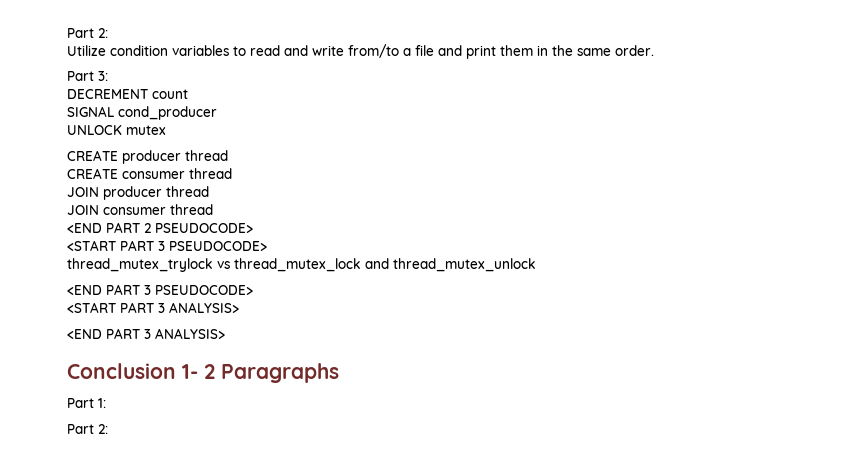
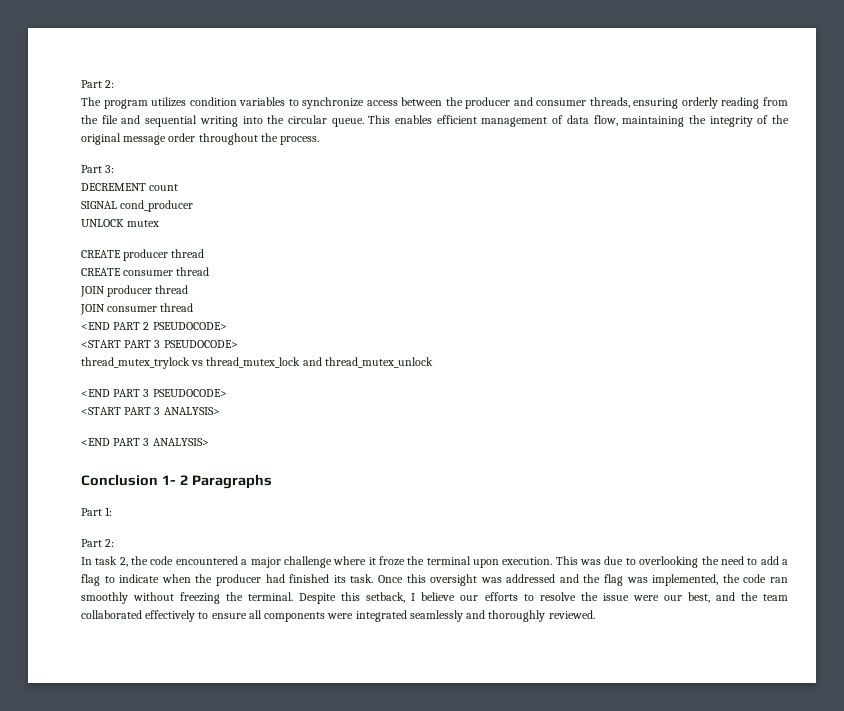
[67,28,108,38] [67,44,654,59] Part 2: // Utilize condition variables to read and write from/to a file and print them in the same order. -> [81,80,115,88] [81,97,788,109] [81,115,790,127] [81,133,320,145] Part 2: // The program utilizes condition variables to synchronize access between the producer and consumer threads, ensuring orderly reading from the file and sequential writing into the circular queue. This enables efficient management of data flow, maintaining the integrity of the original message order throughout the process.
(108, 429) none -> [81,556,789,568] [81,574,788,586] [81,592,788,604] [81,610,595,622] // In task 2, the code encountered a major challenge where it froze the terminal upon execution. This was due to overlooking the need to add a flag to indicate when the producer had finished its task. Once this oversight was addressed and the flag was implemented, the code ran smoothly without freezing the terminal. Despite this setback, I believe our efforts to resolve the issue were our best, and the team collaborated effectively to ensure all components were integrated seamlessly and thoroughly reviewed.

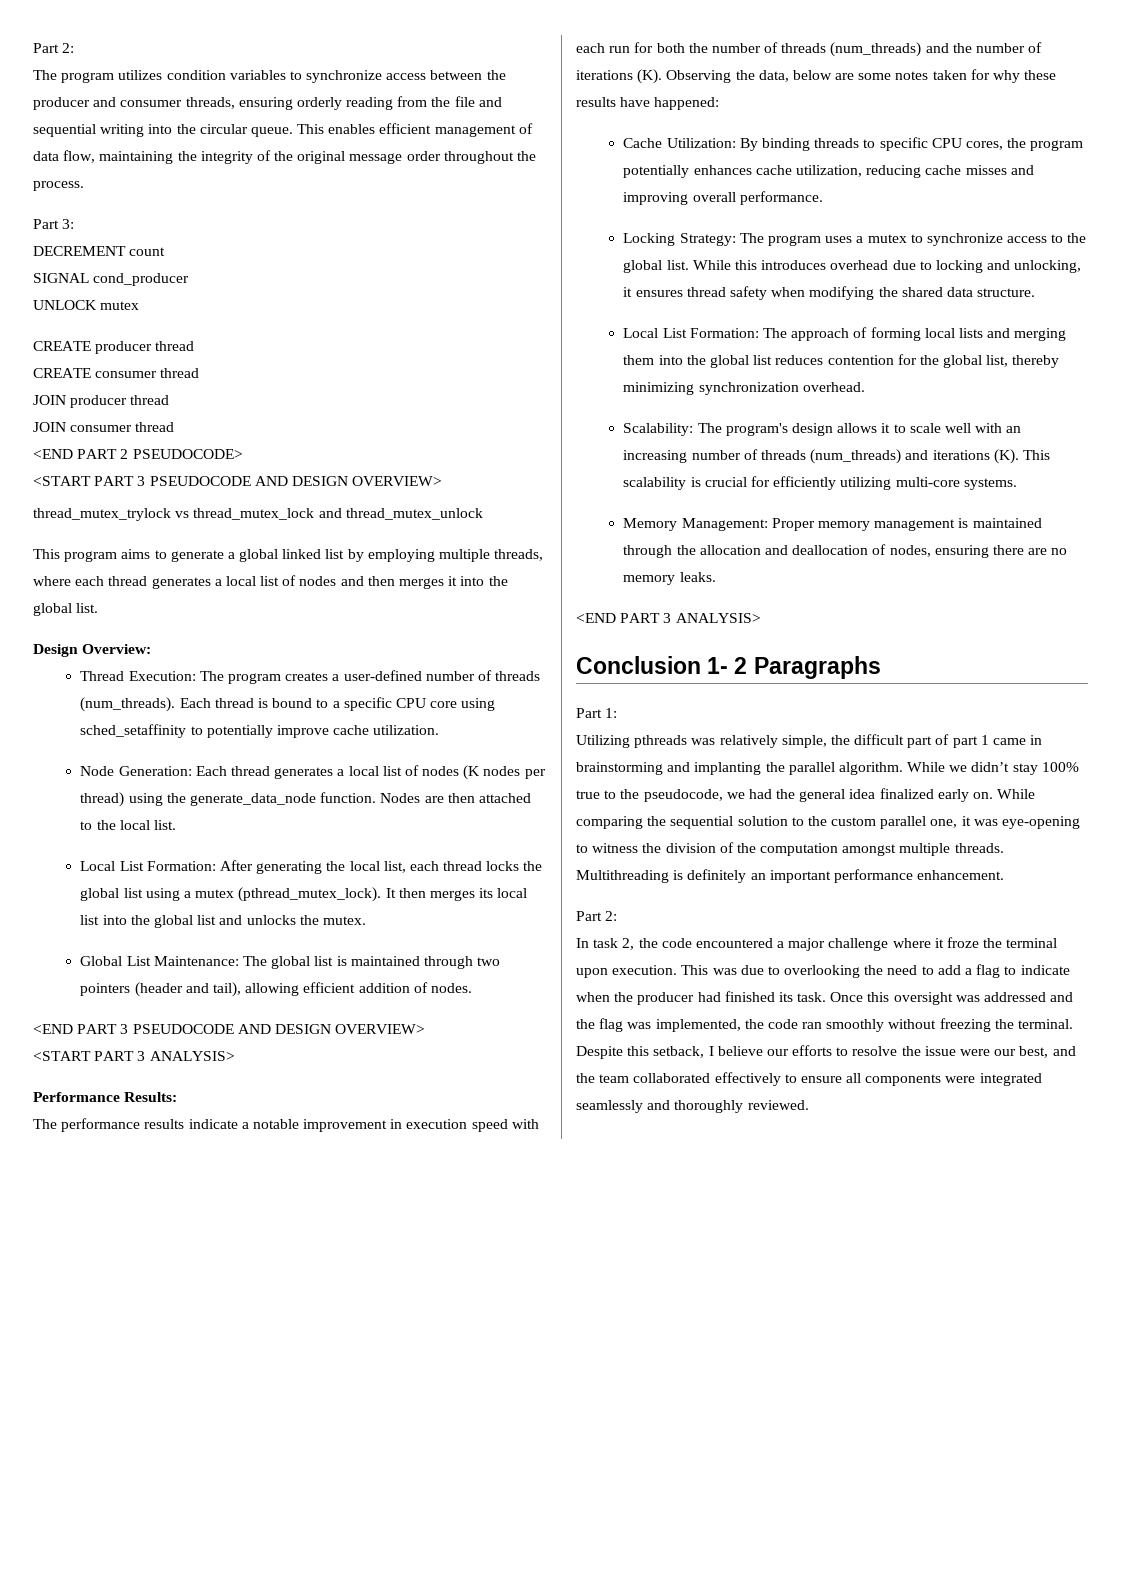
[163,340,238,348] PSEUDOCODE> -> [149,476,443,486] PSEUDOCODE AND DESIGN OVERVIEW>
[81,389,227,397] // <END PART 3 PSEUDOCODE> -> [33,549,544,562] [33,575,508,589] [33,603,99,616] [33,644,152,657] [80,670,541,684] [80,697,496,712] [80,724,440,738] [80,765,546,780] [80,792,531,807] [80,820,176,830] [80,860,543,874] [80,887,528,902] [80,915,366,928] [80,956,501,969] [80,982,472,997] [33,1024,426,1034] // This program aims to generate a global linked list by employing multiple threads, where each thread generates a local list of nodes and then merges it into the global list. // Design Overview: // Thread Execution: The program creates a user-defined number of threads (num_threads). Each thread is bound to a specific CPU core using sched_setaffinity to potentially improve cache utilization. // Node Generation: Each thread generates a local list of nodes (K nodes per thread) using the generate_data_node function. Nodes are then attached to the local list. // Local List Formation: After generating the local list, each thread locks the global list using a mutex (pthread_mutex_lock). It then merges its local list into the global list and unlocks the mutex. // Global List Maintenance: The global list is maintained through two pointers (header and tail), allowing efficient addition of nodes. // <END PART 3 PSEUDOCODE AND DESIGN OVERVIEW>
(220, 411) none -> [33,1092,178,1102] [33,1118,539,1132] [576,42,1043,57] [576,69,1057,84] [576,97,720,110] [623,137,1084,151] [623,165,1034,178] [623,191,823,205] [623,233,1087,246] [623,260,1082,273] [623,286,1036,300] [623,327,1067,341] [623,354,1060,368] [623,382,865,395] [623,423,1022,436] [623,449,1050,464] [623,476,1017,490] [623,518,1042,531] [623,544,1068,558] [623,572,716,585] // Performance Results: // The performance results indicate a notable improvement in execution speed with each run for both the number of threads (num_threads) and the number of iterations (K). Observing the data, below are some notes taken for why these results have happened: // Cache Utilization: By binding threads to specific CPU cores, the program potentially enhances cache utilization, reducing cache misses and improving overall performance. // Locking Strategy: The program uses a mutex to synchronize access to the global list. While this introduces overhead due to locking and unlocking, it ensures thread safety when modifying the shared data structure. // Local List Formation: The approach of forming local lists and merging them into the global list reduces contention for the global list, thereby minimizing synchronization overhead. // Scalability: The program's design allows it to scale well with an increasing number of threads (num_threads) and iterations (K). This scalability is crucial for efficiently utilizing multi-core systems. // Memory Management: Proper memory management is maintained through the allocation and deallocation of nodes, ensuring there are no memory leaks.
(113, 511) none -> [576,734,1043,748] [576,762,1079,775] [576,788,1036,802] [576,816,1081,829] [576,842,1004,856] [576,869,1005,883] // Utilizing pthreads was relatively simple, the difficult part of part 1 came in brainstorming and implanting the parallel algorithm. While we didn’t stay 100% true to the pseudocode, we had the general idea finalized early on. While comparing the sequential solution to the custom parallel one, it was eye-opening to witness the division of the computation amongst multiple threads. Multithreading is definitely an important performance enhancement.

